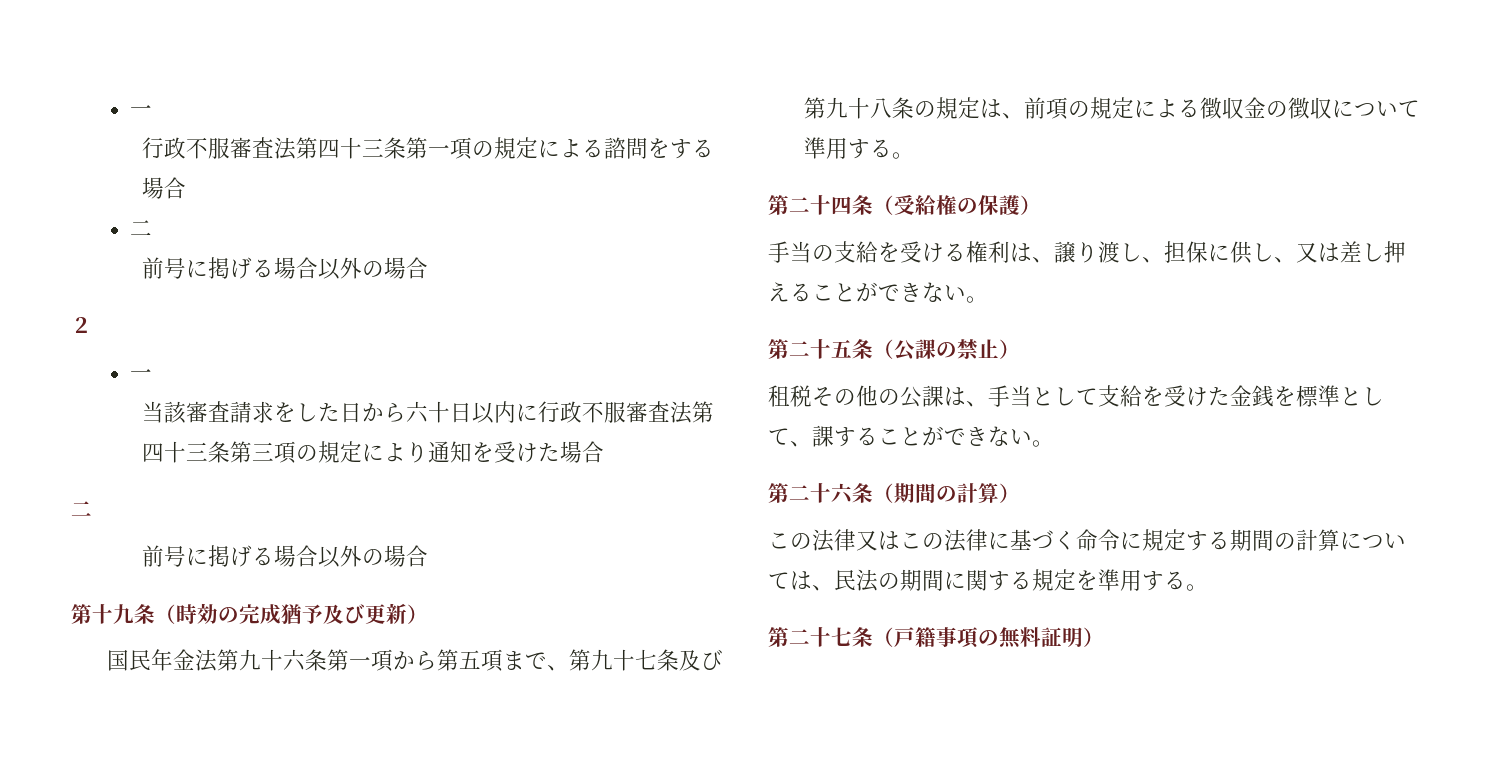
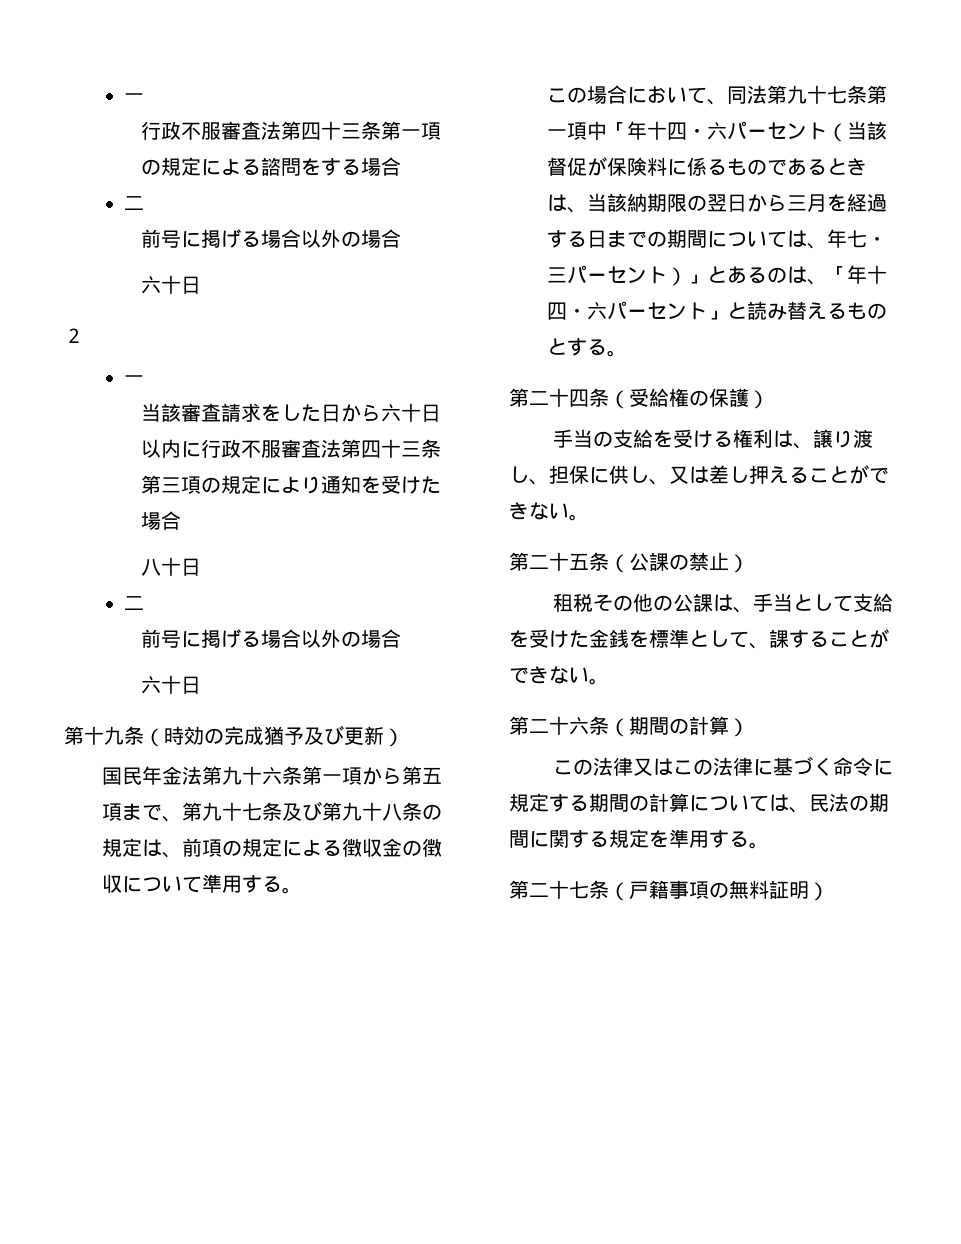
(429, 268) none -> [140,275,201,294] // 六十日
[71,501,92,517] [142,545,429,568] // 二 // 前号に掲げる場合以外の場合 -> [140,557,201,576] [124,596,145,610] [140,629,401,648] [140,675,201,694] // 八十日 // 二 // 前号に掲げる場合以外の場合 // 六十日
(914, 155) none -> [547,85,888,105] [547,121,888,142] [547,157,868,176] [547,193,888,213] [547,229,888,249] [547,265,888,286] [547,301,888,320] [547,338,628,357] // この場合において、同法第九十七条第一項中「年十四・六パーセント（当該督促が保険料に係るものであるときは、当該納期限の翌日から三月を経過する日までの期間については、年七・三パーセント）」とあるのは、「年十四・六パーセント」と読み替えるものとする。

